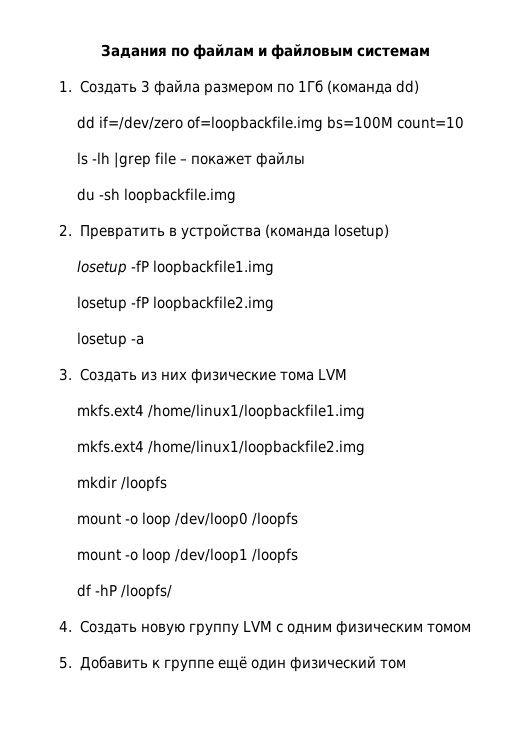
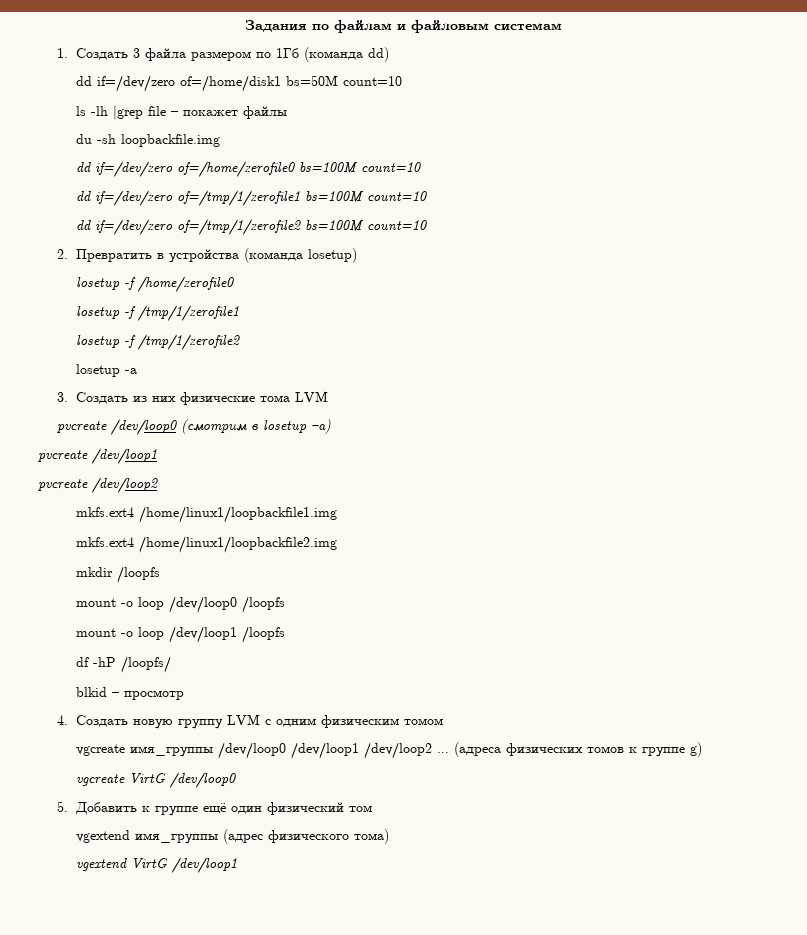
[186,116,393,132] of=loopbackfile.img bs=100M -> [179,75,338,92] of=/home/disk1 bs=50M
(236, 196) none -> [75,161,421,177] [75,190,427,206] [75,219,427,235] // dd if=/dev/zero of=/home/zerofile0 bs=100M count=10 // dd if=/dev/zero of=/tmp/1/zerofile1 bs=100M count=10 // dd if=/dev/zero of=/tmp/1/zerofile2 bs=100M count=10
[130,260,274,276] [76,296,274,312] -fP loopbackfile1.img // losetup -fP loopbackfile2.img -> [123,276,234,292] [75,305,239,321] [75,334,240,350] -f /home/zerofile0 // losetup -f /tmp/1/zerofile1 // losetup -f /tmp/1/zerofile2
(347, 374) none -> [56,419,331,435] [38,448,157,464] [38,477,158,493] // pvcreate /dev/loop0 (смотрим в losetup –a) // pvcreate /dev/loop1 // pvcreate /dev/loop2
(172, 592) none -> [75,687,184,700] // blkid – просмотр
(471, 628) none -> [75,742,702,759] [75,772,236,788] // vgcreate имя_группы /dev/loop0 /dev/loop1 /dev/loop2 … (адреса физических томов к группе g) // vgcreate VirtG /dev/loop0
(406, 664) none -> [75,829,389,844] [75,857,237,873] // vgextend имя_группы (адрес физического тома) // vgextend VirtG /dev/loop1

